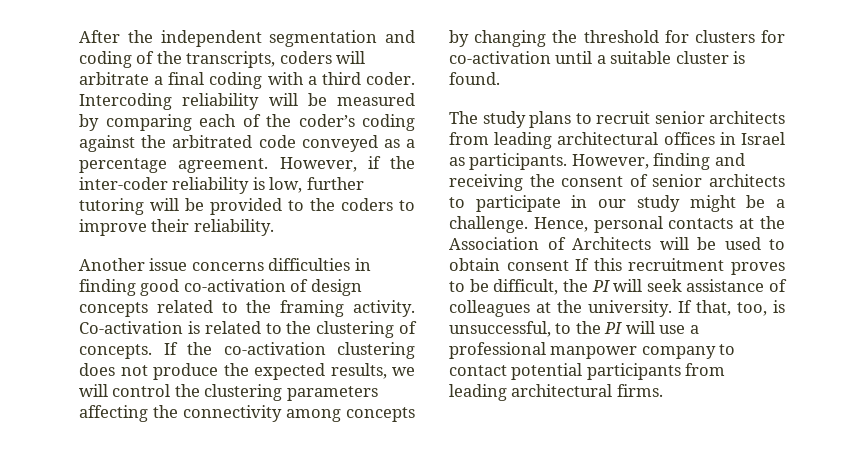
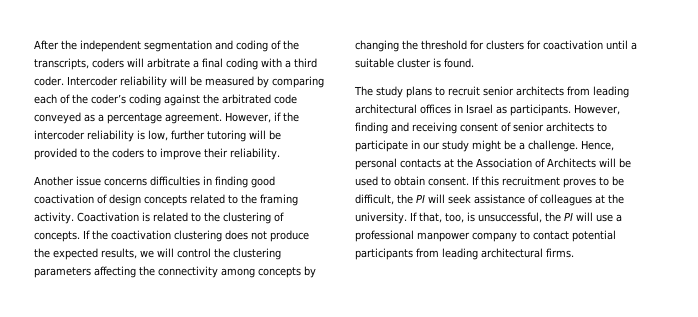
[79,93,172,110] Intercoding -> [67,76,118,86] Intercoder
[79,177,168,190] inter-coder -> [34,130,85,140] intercoder
[183,279,286,292] co-activation -> [34,194,94,204] coactivation
[79,321,183,334] Co-activation -> [76,212,139,222] Coactivation
[223,342,326,355] co-activation -> [111,230,171,240] coactivation
[449,51,551,64] co-activation -> [543,40,603,50] coactivation
[529,174,555,187] the -> (457, 128) none
[506,260,569,271] consent -> [428,177,469,186] consent.
[555,323,572,334] to -> (542, 217) none

